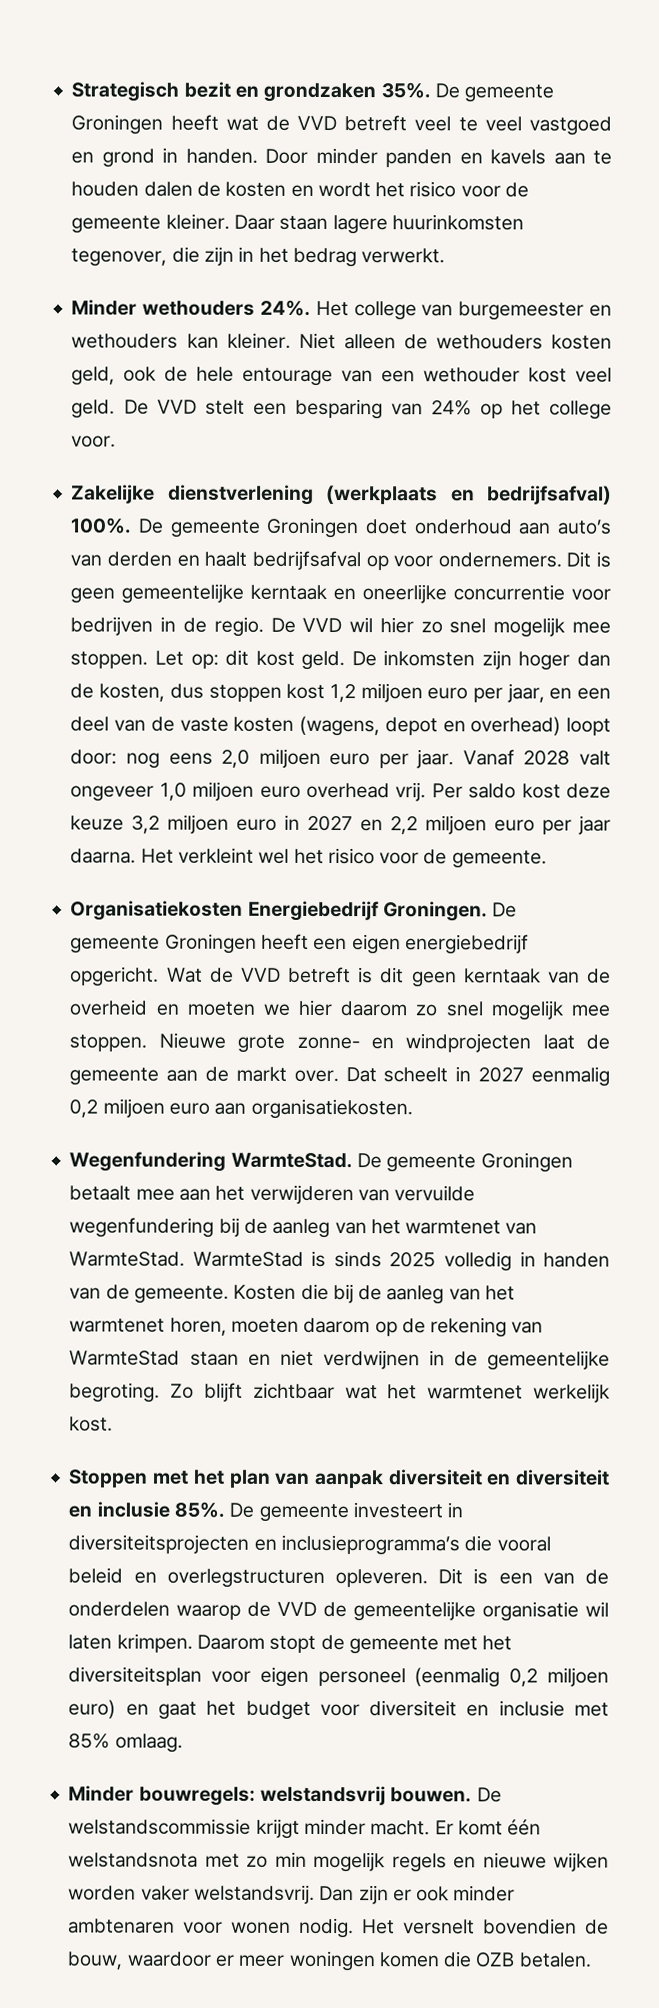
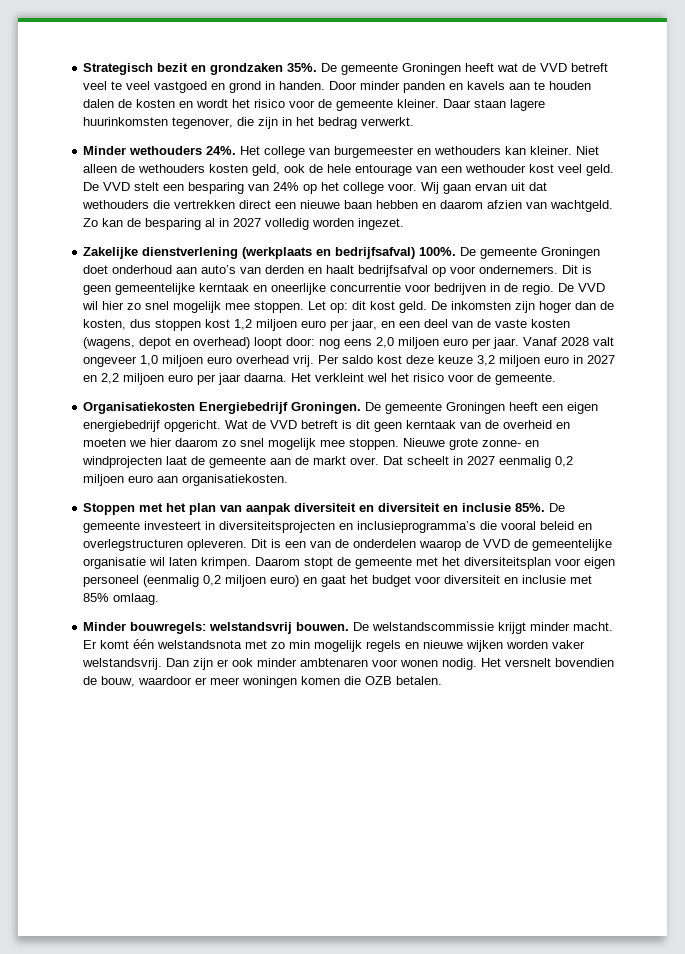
(117, 441) none -> [421,182,548,194] [82,200,614,212] [83,218,405,230] Wij gaan ervan uit dat wethouders die vertrekken direct een nieuwe baan hebben en daarom afzien van wachtgeld. Zo kan de besparing al in 2027 volledig worden ingezet.
[69,1151,573,1173] [69,1184,476,1205] [69,1217,538,1239] [69,1250,610,1272] [69,1283,515,1305] [69,1317,544,1338] [69,1349,610,1371] [69,1382,610,1403] [69,1416,114,1432] // Wegenfundering WarmteStad. De gemeente Groningen betaalt mee aan het verwijderen van vervuilde wegenfundering bij de aanleg van het warmtenet van WarmteStad. WarmteStad is sinds 2025 volledig in handen van de gemeente. Kosten die bij de aanleg van het warmtenet horen, moeten daarom op de rekening van WarmteStad staan en niet verdwijnen in de gemeentelijke begroting. Zo blijft zichtbaar wat het warmtenet werkelijk kost. -> (289, 480) none

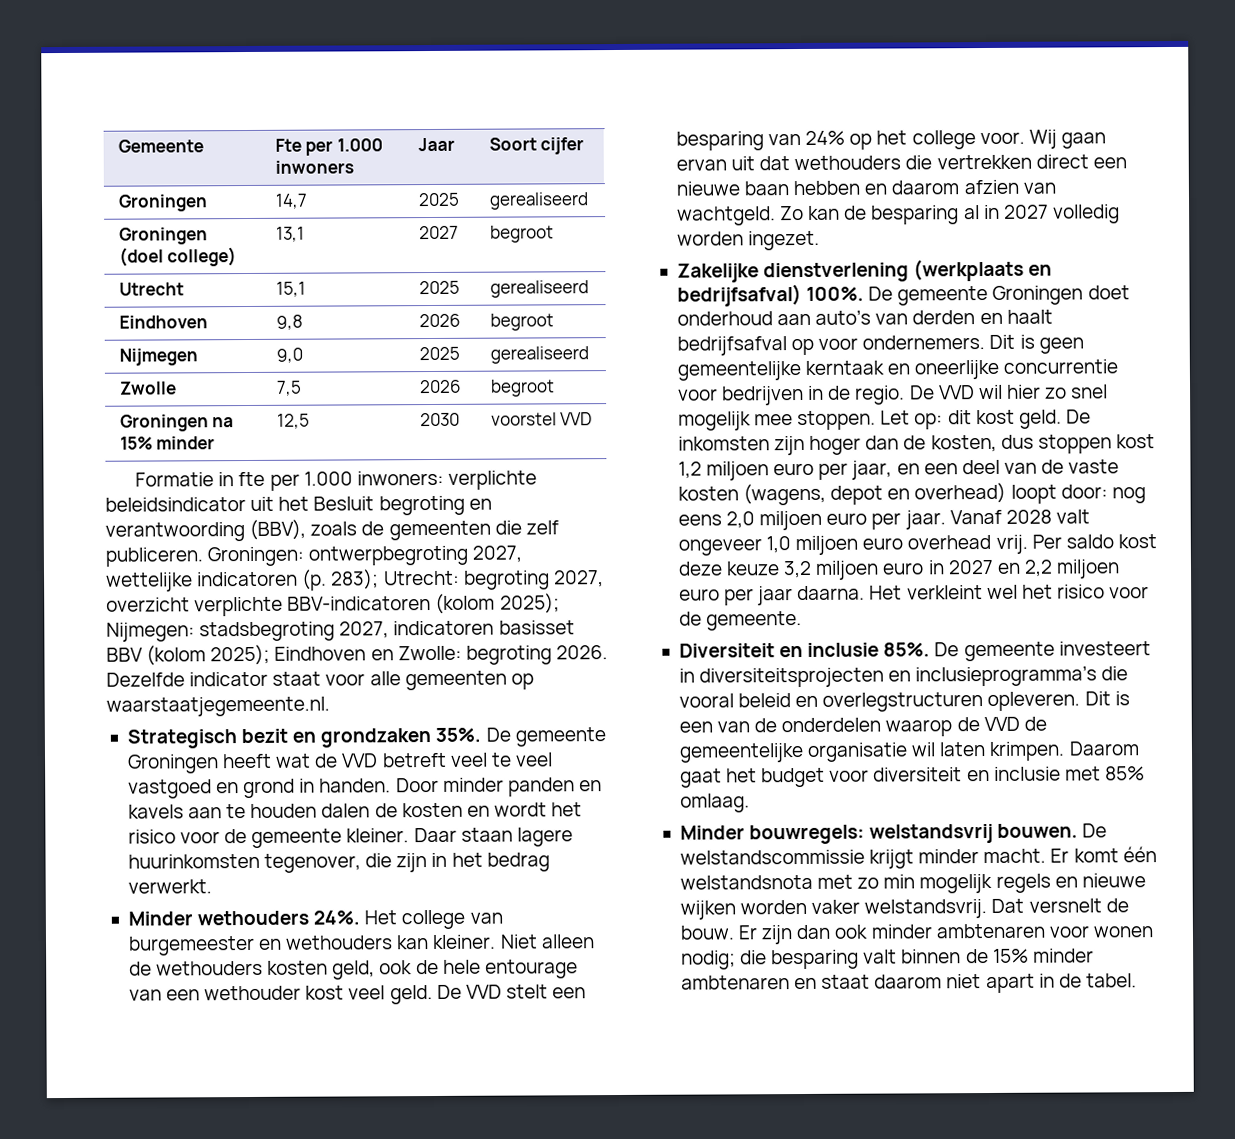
(83, 69) none -> [117,139,204,153] [274,138,383,156] [274,160,354,174] [417,137,455,152] [488,137,585,155] [117,194,208,212] [274,193,308,209] [417,192,460,207] [488,192,589,210] [118,227,208,245] [118,247,238,267] [275,226,305,242] [418,225,459,240] [489,225,554,243] [118,282,184,296] [275,281,306,297] [418,280,460,295] [489,280,589,298] [118,315,208,329] [275,314,303,330] [418,313,461,328] [489,313,554,331] [118,348,198,366] [275,347,303,363] [418,346,460,361] [489,346,589,364] [118,381,177,395] [275,380,302,396] [418,379,462,394] [489,379,555,397] [119,414,235,432] [119,436,216,450] [276,413,310,429] [419,412,460,427] [490,412,593,426] [135,470,537,491] [105,495,492,516] [105,519,559,542] [105,545,523,567] [106,569,604,592] [106,593,560,617] [106,620,575,642] [106,644,608,666] [106,670,534,691] [106,696,330,717] Gemeente | Fte per 1.000 inwoners | Jaar | Soort cijfer // Groningen | 14,7 | 2025 | gerealiseerd // Groningen (doel college) | 13,1 | 2027 | begroot // Utrecht | 15,1 | 2025 | gerealiseerd // Eindhoven | 9,8 | 2026 | begroot // Nijmegen | 9,0 | 2025 | gerealiseerd // Zwolle | 7,5 | 2026 | begroot // Groningen na 15% minder | 12,5 | 2030 | voorstel VVD // Formatie in fte per 1.000 inwoners: verplichte beleidsindicator uit het Besluit begroting en verantwoording (BBV), zoals de gemeenten die zelf publiceren. Groningen: ontwerpbegroting 2027, wettelijke indicatoren (p. 283); Utrecht: begroting 2027, overzicht verplichte BBV-indicatoren (kolom 2025); Nijmegen: stadsbegroting 2027, indicatoren basisset BBV (kolom 2025); Eindhoven en Zwolle: begroting 2026. Dezelfde indicator staat voor alle gemeenten op waarstaatjegemeente.nl. //
[83,402,599,414] [83,420,571,432] [83,438,540,450] [82,456,574,468] [83,474,289,486] [83,503,441,515] Organisatiekosten Energiebedrijf Groningen. De gemeente Groningen heeft een eigen energiebedrijf opgericht. Wat de VVD betreft is dit geen kerntaak van de overheid en moeten we hier daarom zo snel mogelijk mee stoppen. Nieuwe grote zonne- en windprojecten laat de gemeente aan de markt over. Dat scheelt in 2027 eenmalig 0,2 miljoen euro aan organisatiekosten. // Stoppen met het plan van aanpak diversiteit en diversiteit -> [678,643,775,658] Diversiteit
[304,557,616,569] [83,575,318,587] stopt de gemeente met het diversiteitsplan voor eigen personeel (eenmalig 0,2 miljoen euro) en -> (1140, 748) none
[166,658,230,670] Dan zijn er -> [991,898,1129,913] [679,924,832,945] Dat versnelt de bouw. Er zijn dan
[442,658,615,670] [83,676,443,688] nodig. Het versnelt bovendien de bouw, waardoor er meer woningen komen die OZB betalen. -> [680,948,1094,970] [680,973,1137,994] nodig; die besparing valt binnen de 15% minder ambtenaren en staat daarom niet apart in de tabel.

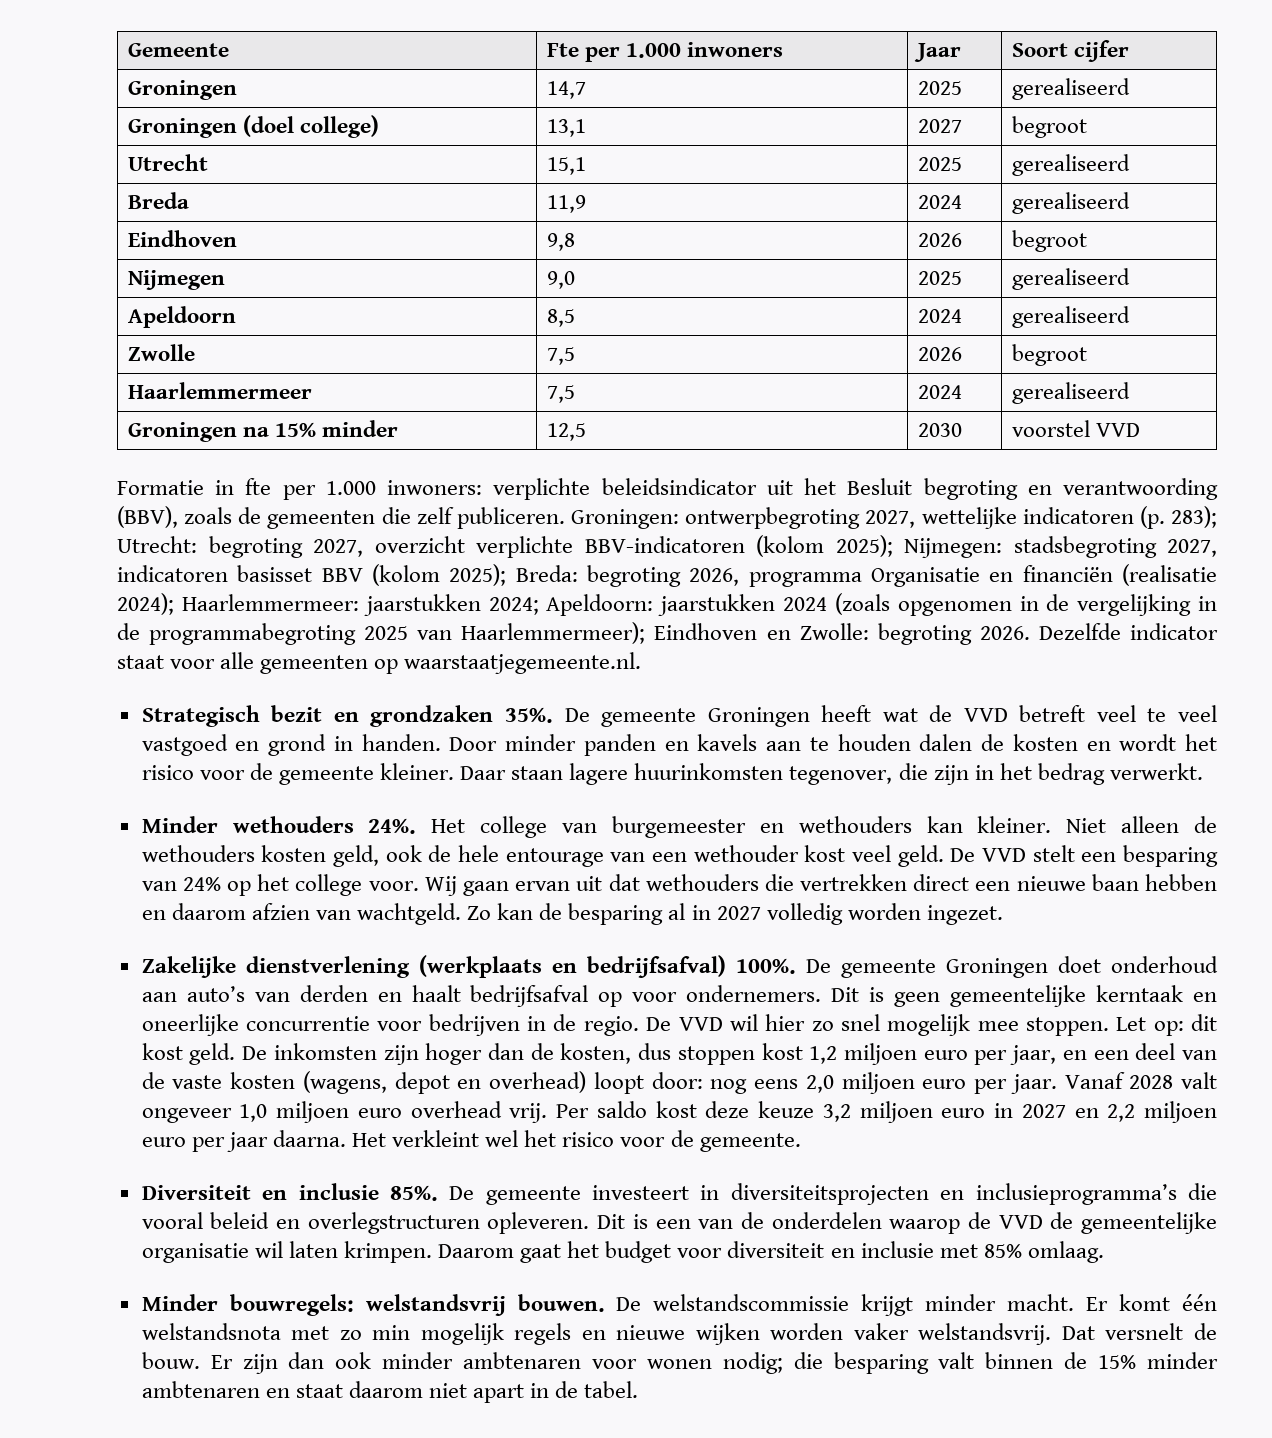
(589, 289) none -> [127,192,189,209] [546,195,586,213] [917,195,962,209] [1011,192,1130,214] // Breda | 11,9 | 2024 | gerealiseerd
(589, 355) none -> [127,306,236,328] [546,309,575,327] [917,309,962,323] [1011,306,1130,328] // Apeldoorn | 8,5 | 2024 | gerealiseerd
(555, 388) none -> [127,382,312,399] [546,385,575,403] [917,385,962,399] [1011,382,1130,404] // Haarlemmermeer | 7,5 | 2024 | gerealiseerd
(271, 655) none -> [515,564,1217,587] [117,593,1218,616] [117,622,646,645] Breda: begroting 2026, programma Organisatie en financiën (realisatie 2024); Haarlemmermeer: jaarstukken 2024; Apeldoorn: jaarstukken 2024 (zoals opgenomen in de vergelijking in de programmabegroting 2025 van Haarlemmermeer);

